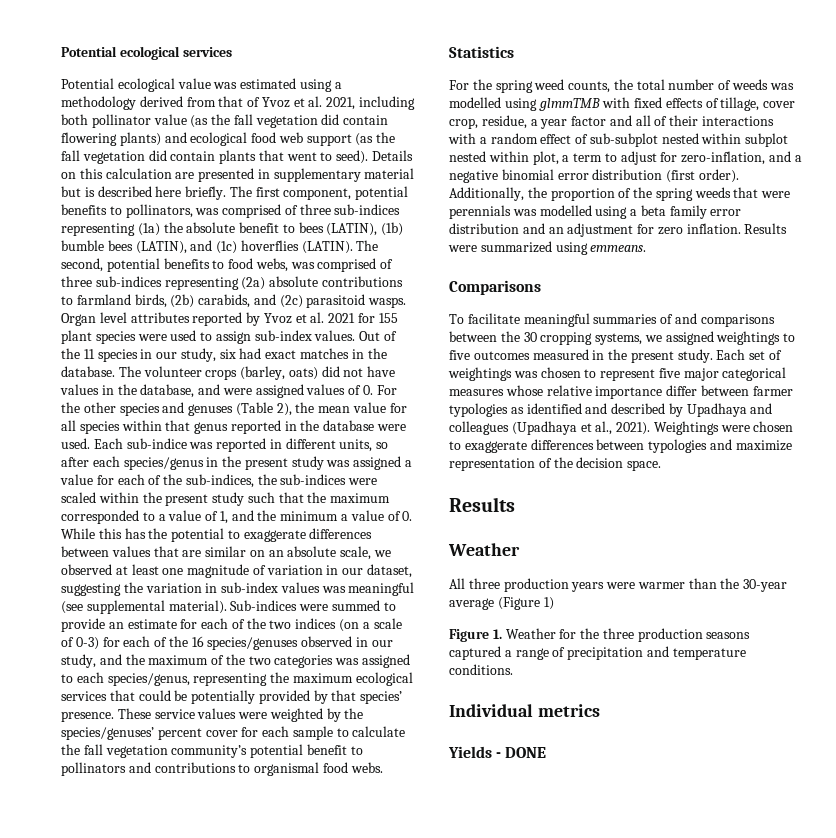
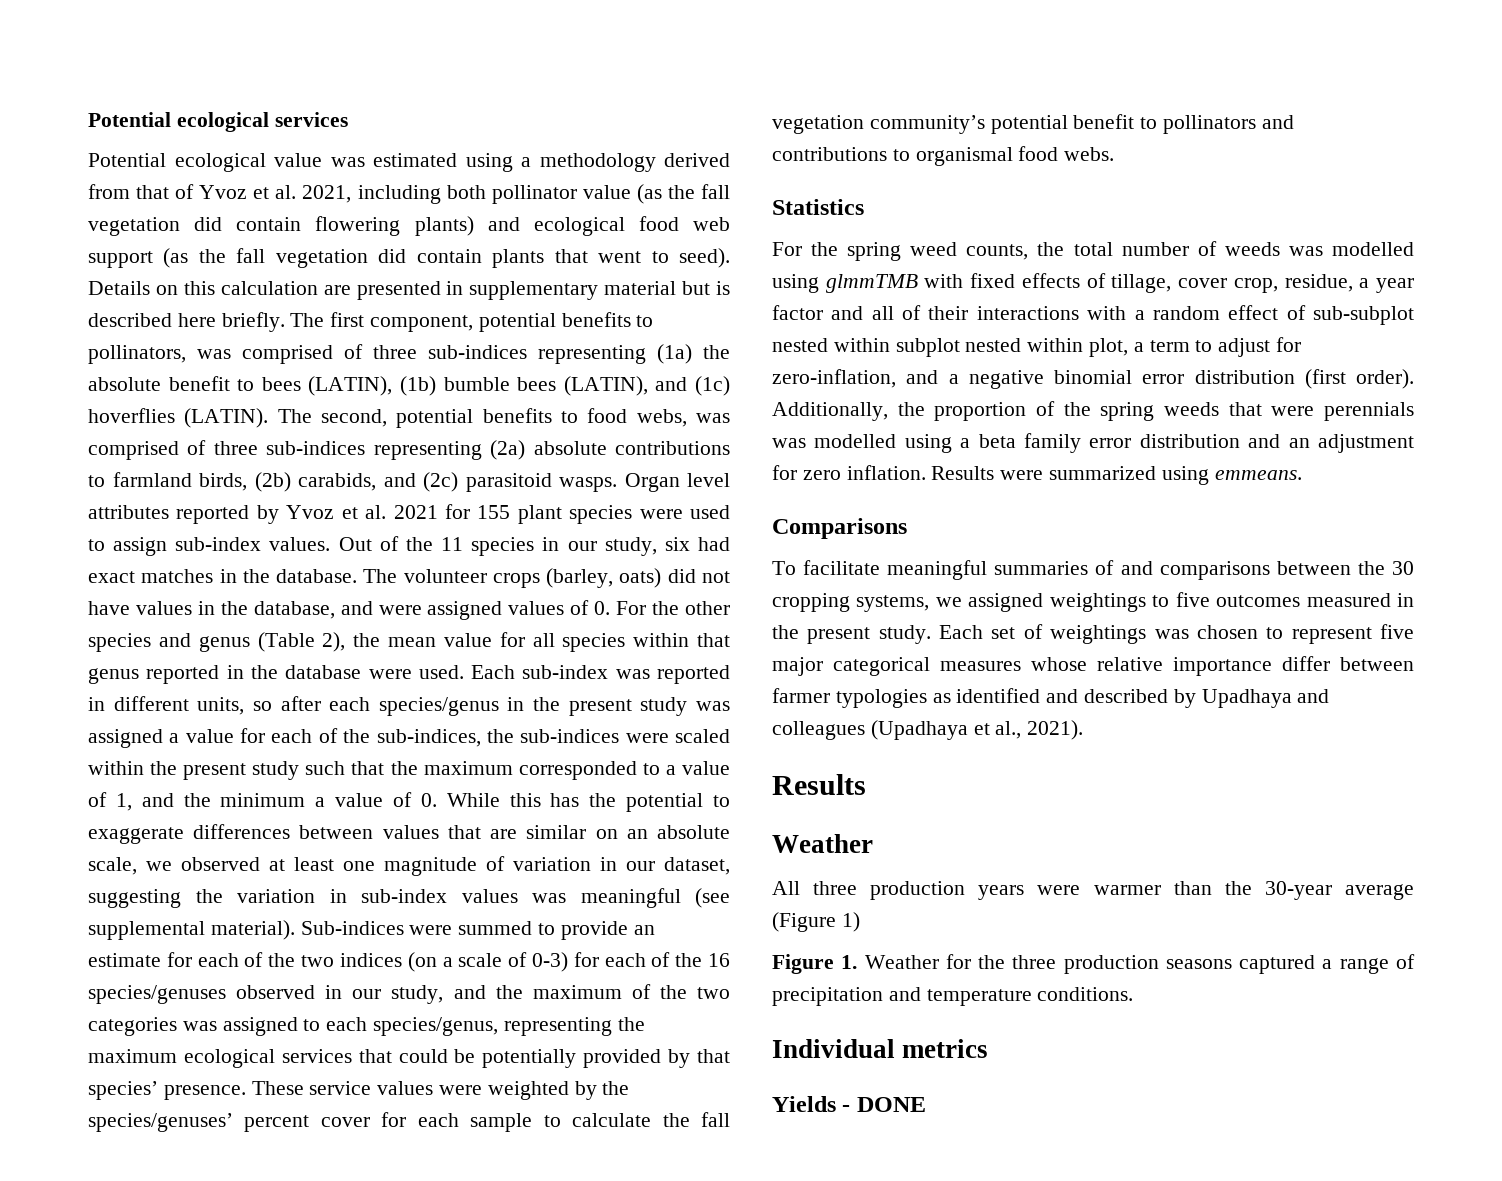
[188,404,234,416] genuses -> [198,636,250,652] genus
[126,438,187,449] sub-indice -> [522,665,609,679] sub-index
[653,421,794,435] [449,439,792,453] [449,457,662,471] Weightings were chosen to exaggerate differences between typologies and maximize representation of the decision space. -> (1084, 730) none

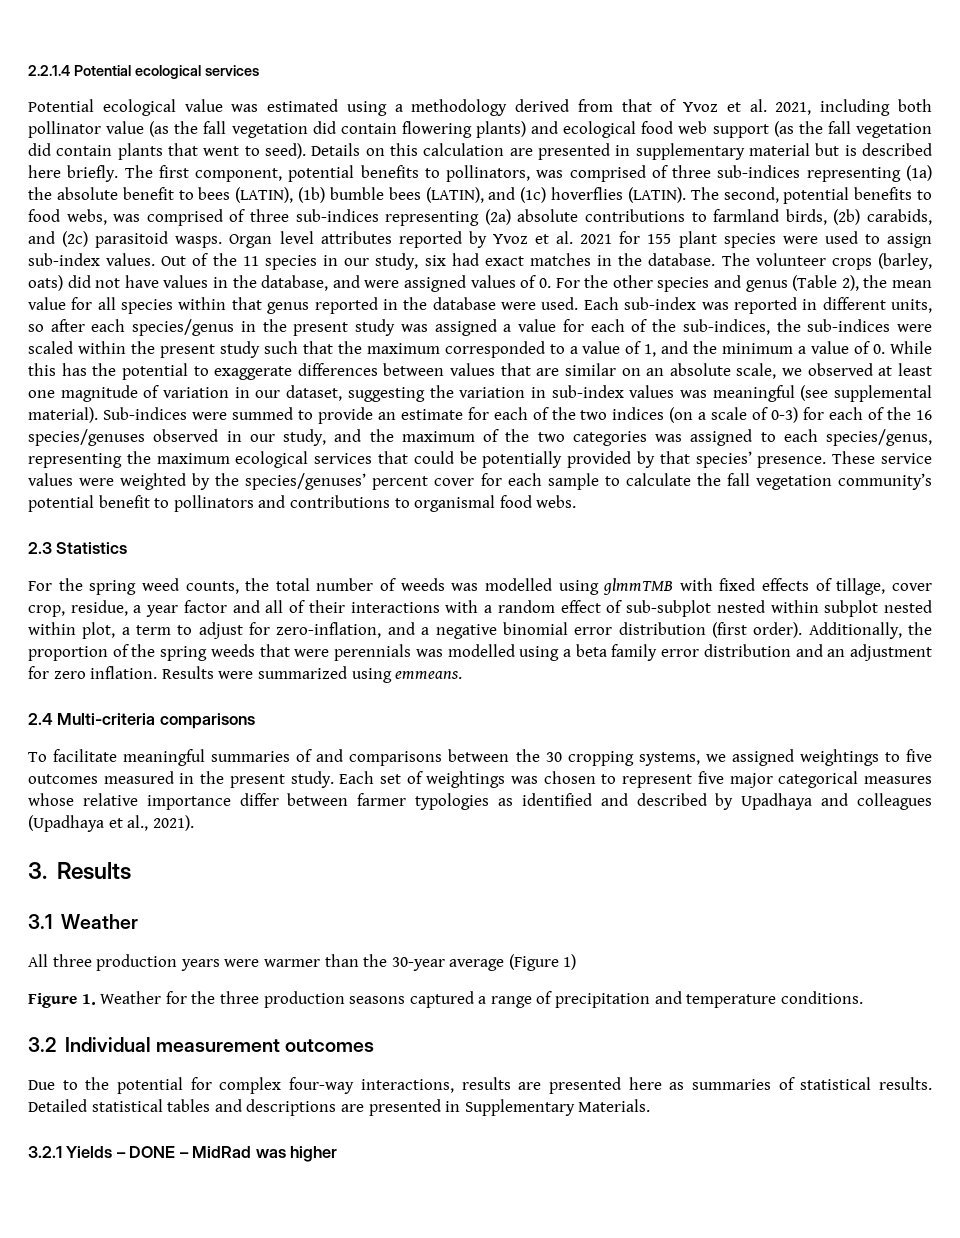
(88, 119) none -> [28,65,70,76] 2.2.1.4
(1115, 154) none -> [28,542,52,554] 2.3
[772,518,907,539] Comparisons -> [28,713,255,729] 2.4 Multi-criteria comparisons
(1084, 730) none -> [28,862,47,879] 3.
(866, 784) none -> [28,914,52,929] 3.1
[772,1039,989,1058] [772,1096,926,1112] Individual metrics // Yields - DONE -> [28,1037,375,1052] [28,1077,932,1094] [28,1099,651,1116] [28,1146,338,1162] 3.2 Individual measurement outcomes // Due to the potential for complex four-way interactions, results are presented here as summaries of statistical results. Detailed statistical tables and descriptions are presented in Supplementary Materials. // 3.2.1 Yields – DONE – MidRad was higher

